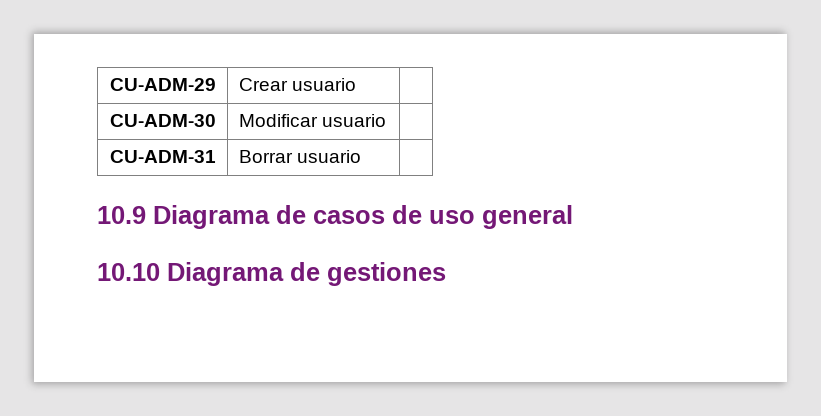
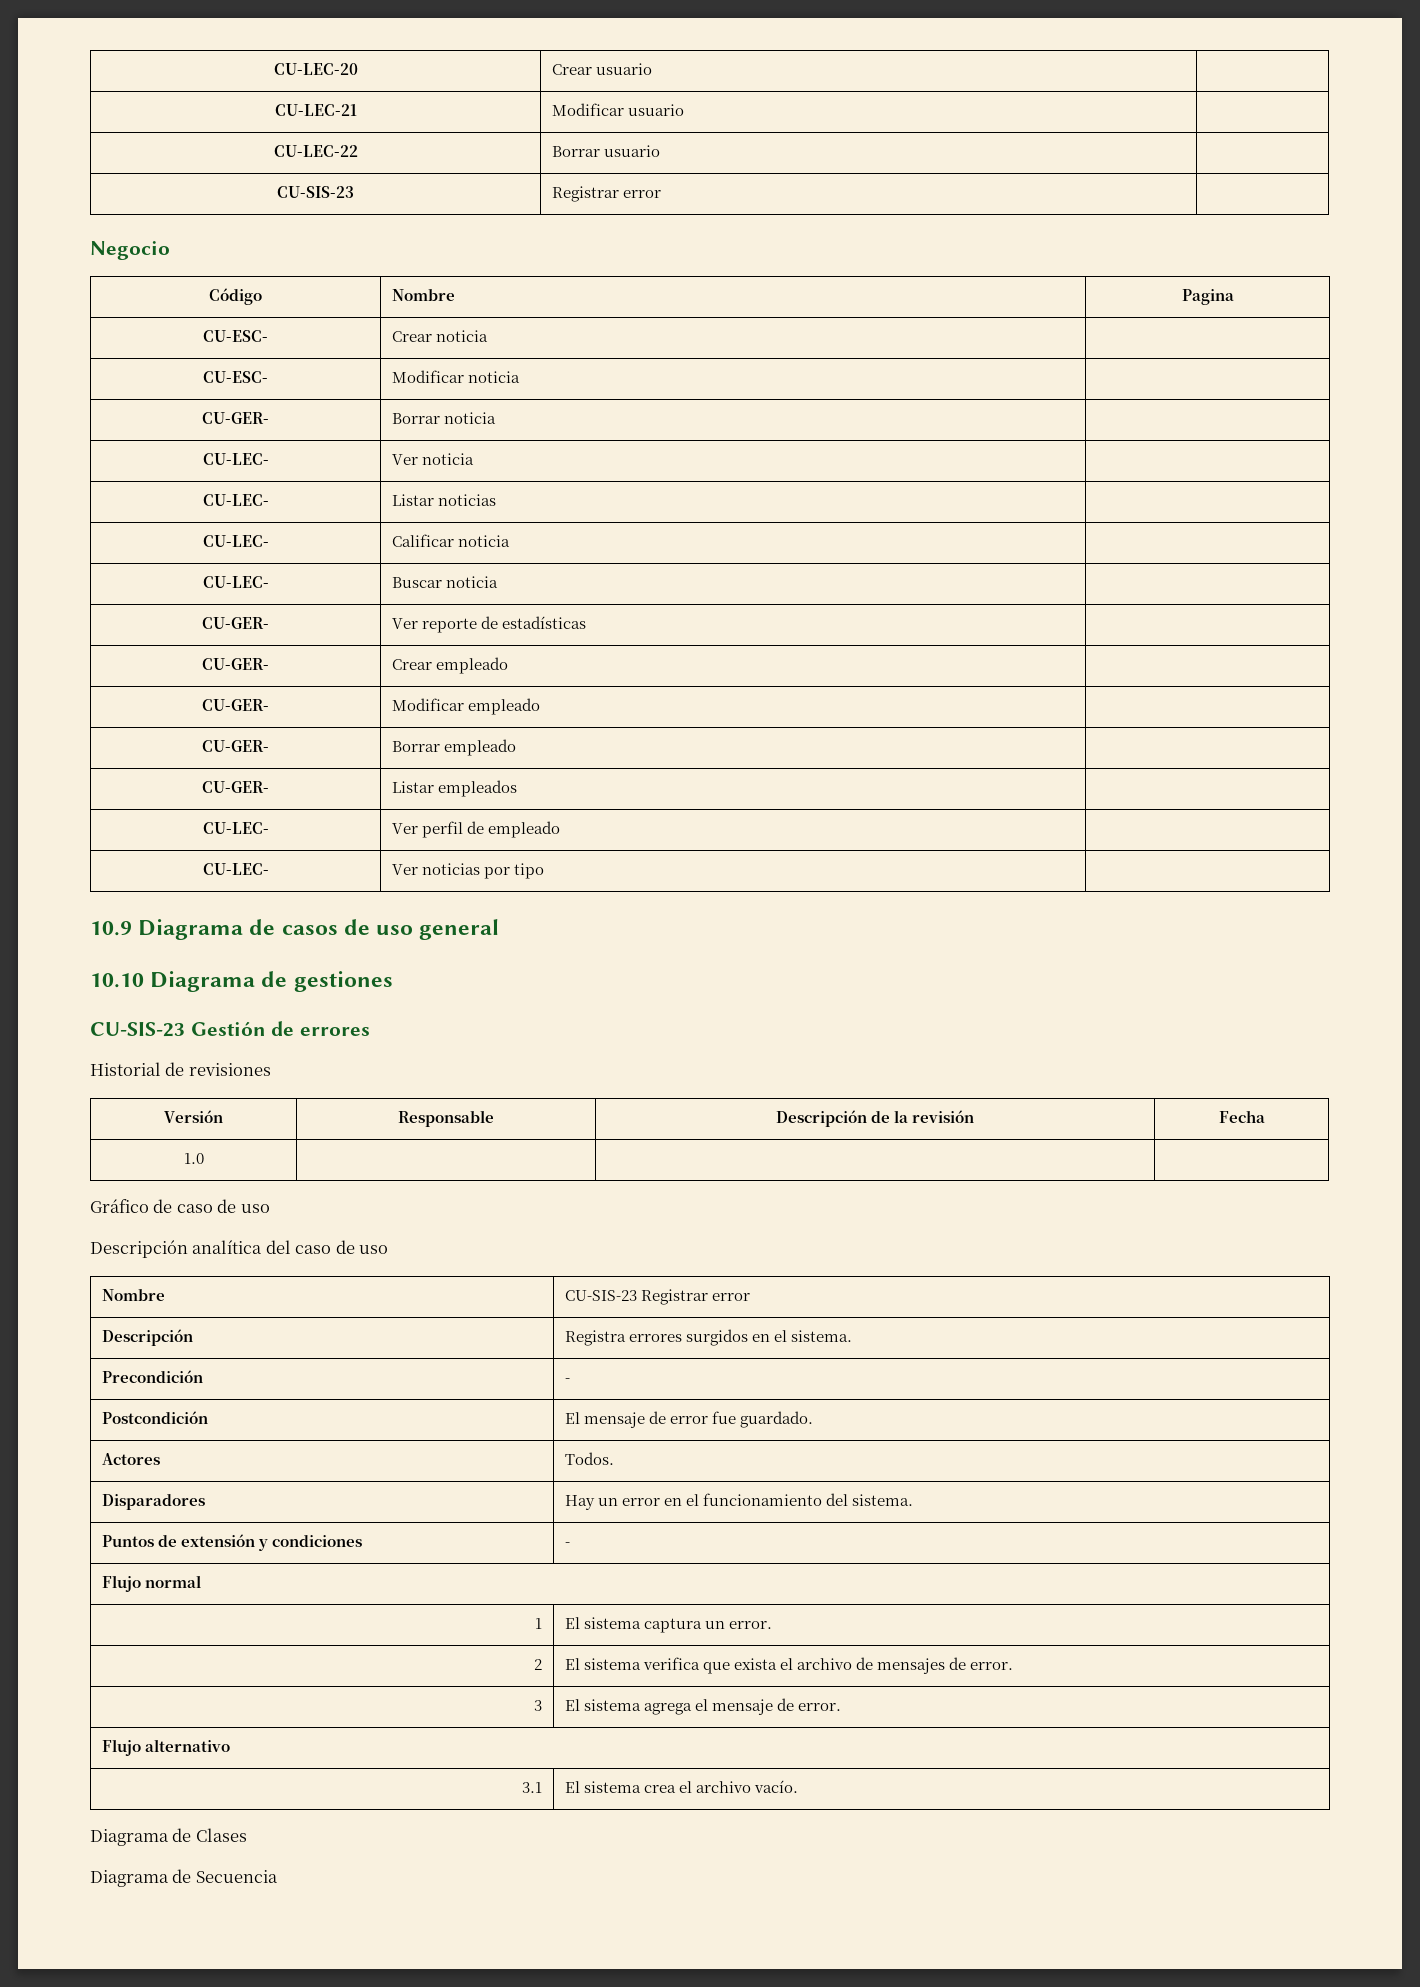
[109,78,216,91] CU-ADM-29 -> [273,63,358,75] CU-LEC-20
[109,114,216,127] CU-ADM-30 -> [274,104,357,116] CU-LEC-21
[109,150,216,163] CU-ADM-31 -> [273,145,358,157] CU-LEC-22
(361, 156) none -> [277,186,354,198] [551,186,661,202] [90,241,170,260] [209,288,262,305] [391,289,455,301] [1181,289,1234,305] [203,330,268,342] [391,330,488,342] [203,371,268,383] [391,370,520,383] [202,412,269,424] [391,412,496,424] [202,453,269,465] [391,453,474,465] [202,494,269,506] [391,494,496,506] [202,535,269,547] [391,534,510,547] [202,576,269,588] [391,576,498,588] [202,617,269,629] [391,616,587,633] [202,658,269,670] [391,657,508,674] [202,699,269,711] [391,698,540,715] [202,740,269,752] [391,739,516,756] [202,781,269,793] [391,780,517,797] [202,822,269,834] [391,821,561,838] [202,863,269,875] [391,863,545,879] // CU-SIS-23 | Registrar error | // Negocio // Código | Nombre | Pagina // CU-ESC- | Crear noticia | // CU-ESC- | Modificar noticia | // CU-GER- | Borrar noticia | // CU-LEC- | Ver noticia | // CU-LEC- | Listar noticias | // CU-LEC- | Calificar noticia | // CU-LEC- | Buscar noticia | // CU-GER- | Ver reporte de estadísticas | // CU-GER- | Crear empleado | // CU-GER- | Modificar empleado | // CU-GER- | Borrar empleado | // CU-GER- | Listar empleados | // CU-LEC- | Ver perfil de empleado | // CU-LEC- | Ver noticias por tipo |
(446, 274) none -> [90,1021,371,1037] [90,1062,271,1076] [164,1110,223,1123] [398,1110,494,1127] [775,1110,975,1127] [1218,1110,1265,1123] [183,1153,204,1164] [90,1199,270,1213] [90,1240,389,1258] [101,1289,165,1301] [564,1289,751,1305] [101,1329,193,1346] [564,1329,853,1346] [101,1370,203,1383] [564,1378,570,1383] [101,1411,208,1424] [564,1411,814,1428] [101,1453,160,1465] [564,1452,614,1465] [101,1494,205,1510] [564,1493,914,1510] [101,1534,363,1551] [564,1542,570,1547] [101,1575,201,1592] [535,1618,543,1629] [564,1617,773,1633] [534,1659,543,1670] [564,1657,1014,1674] [534,1700,543,1711] [564,1698,842,1715] [101,1739,230,1756] [522,1782,543,1793] [564,1780,799,1793] [90,1828,247,1846] [90,1869,278,1887] // CU-SIS-23 Gestión de errores // Historial de revisiones // Versión | Responsable | Descripción de la revisión | Fecha // 1.0 | | | // Gráfico de caso de uso // Descripción analítica del caso de uso // Nombre | CU-SIS-23 Registrar error // Descripción | Registra errores surgidos en el sistema. // Precondición | - // Postcondición | El mensaje de error fue guardado. // Actores | Todos. // Disparadores | Hay un error en el funcionamiento del sistema. // Puntos de extensión y condiciones | - // Flujo normal // 1 | El sistema captura un error. // 2 | El sistema verifica que exista el archivo de mensajes de error. // 3 | El sistema agrega el mensaje de error. // Flujo alternativo // 3.1 | El sistema crea el archivo vacío. // Diagrama de Clases // Diagrama de Secuencia

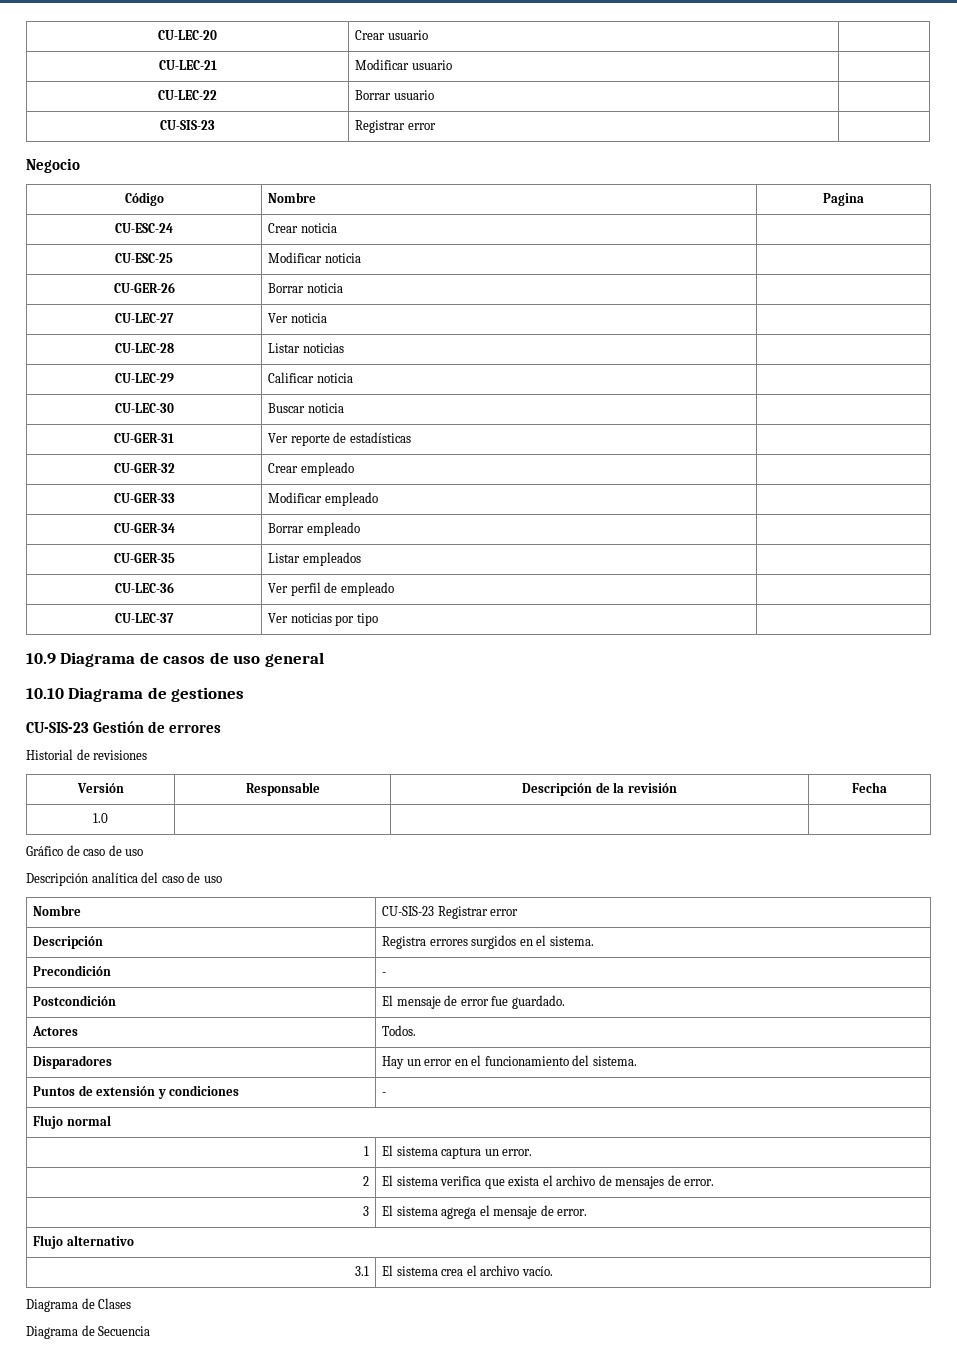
[203,330,268,342] CU-ESC- -> [115,223,173,233] CU-ESC-24
[203,371,268,383] CU-ESC- -> [115,253,173,263] CU-ESC-25
[202,412,269,424] CU-GER- -> [113,282,175,293] CU-GER-26
[202,453,269,465] CU-LEC- -> [115,313,174,323] CU-LEC-27
[202,494,269,506] CU-LEC- -> [114,343,174,353] CU-LEC-28
[202,535,269,547] CU-LEC- -> [114,373,174,383] CU-LEC-29
[202,576,269,588] CU-LEC- -> [114,403,174,413] CU-LEC-30
[202,617,269,629] CU-GER- -> [114,433,174,443] CU-GER-31
[202,658,269,670] CU-GER- -> [113,463,175,473] CU-GER-32
[202,699,269,711] CU-GER- -> [113,493,175,503] CU-GER-33
[202,740,269,752] CU-GER- -> [113,523,175,533] CU-GER-34
[202,781,269,793] CU-GER- -> [113,553,175,563] CU-GER-35
[202,822,269,834] CU-LEC- -> [114,582,174,593] CU-LEC-36
[202,863,269,875] CU-LEC- -> [115,613,174,623] CU-LEC-37

